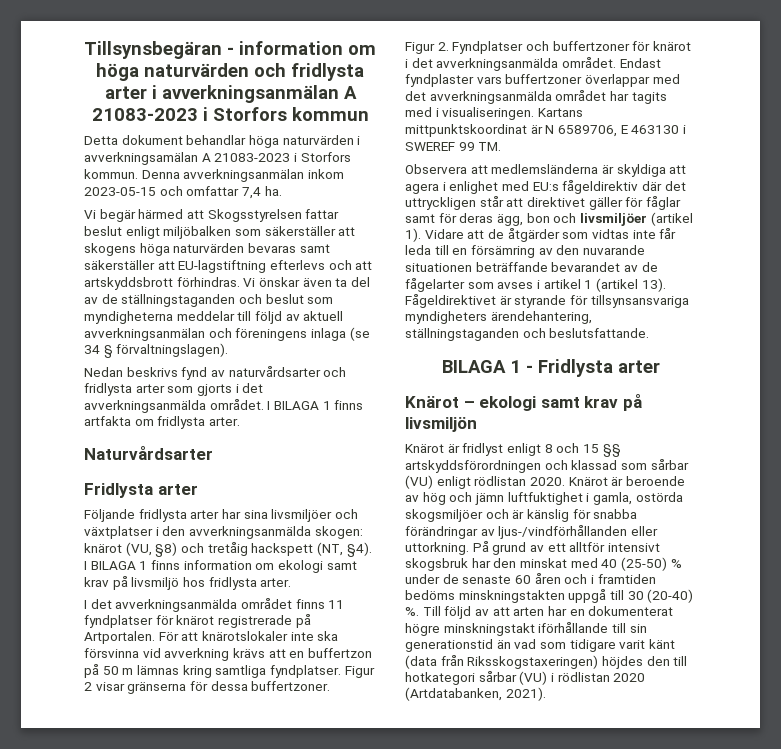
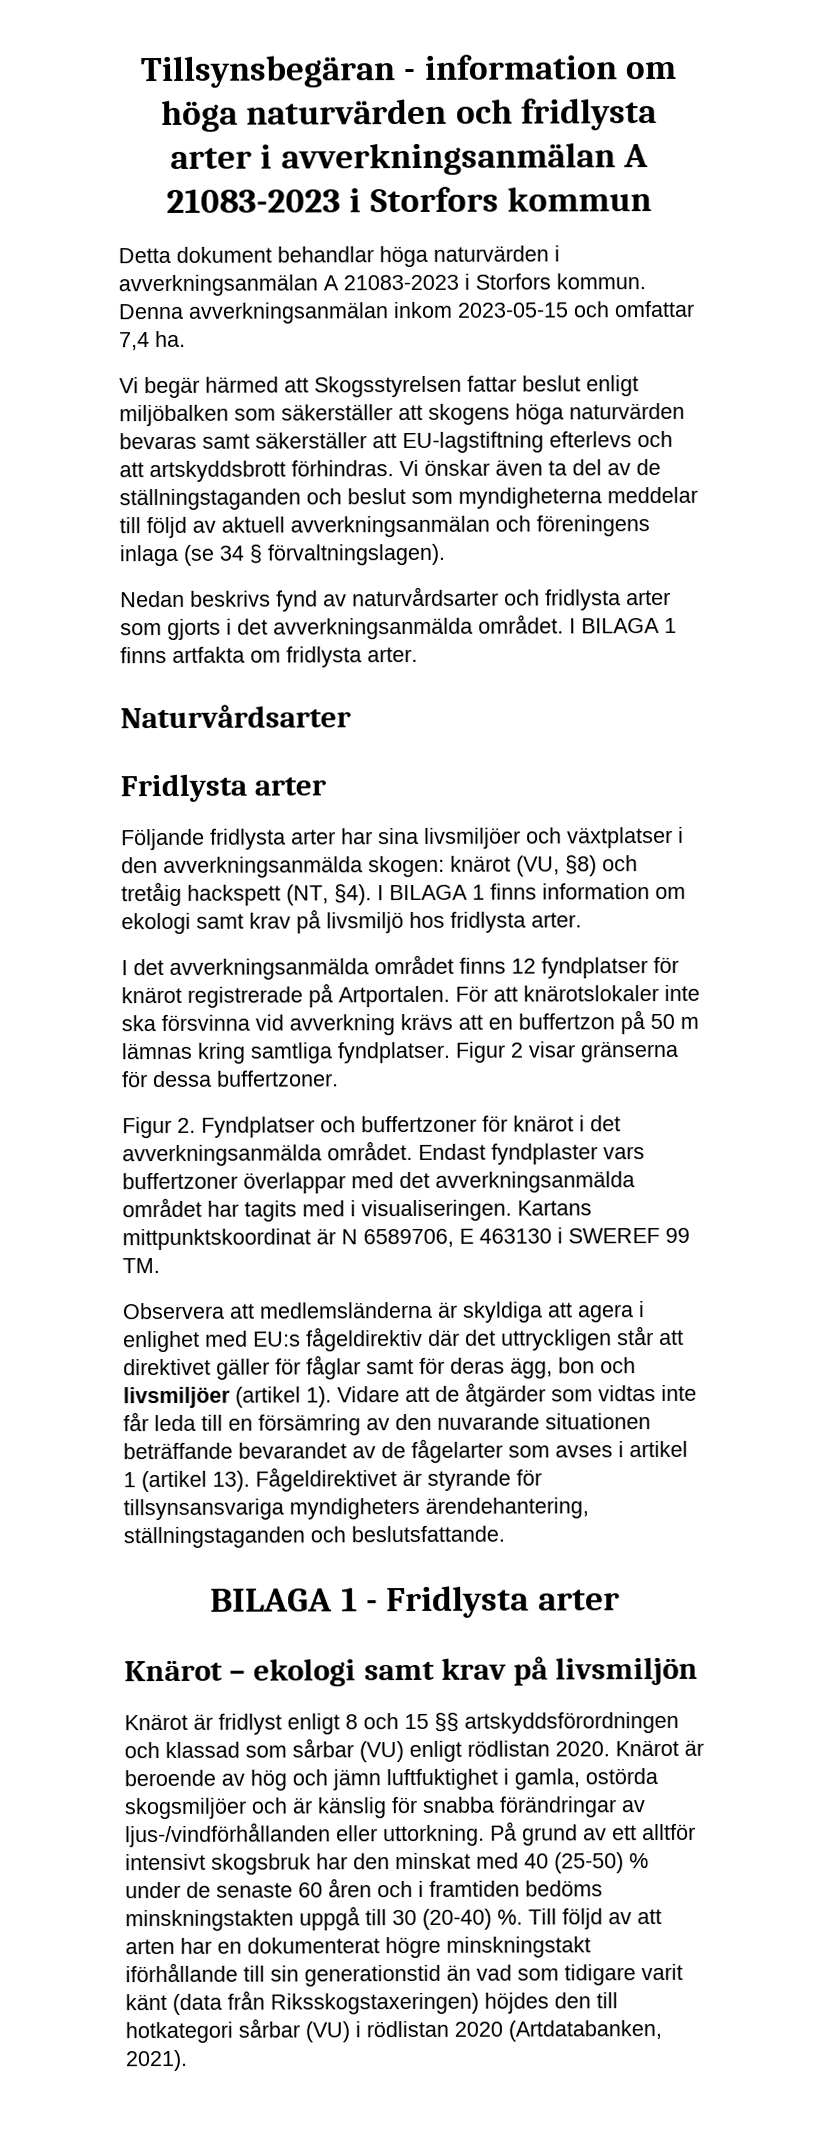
[84,152,198,165] avverkningsamälan -> [118,274,318,297] avverkningsanmälan
[328,600,345,609] 11 -> [511,958,536,974] 12

